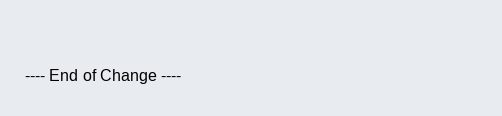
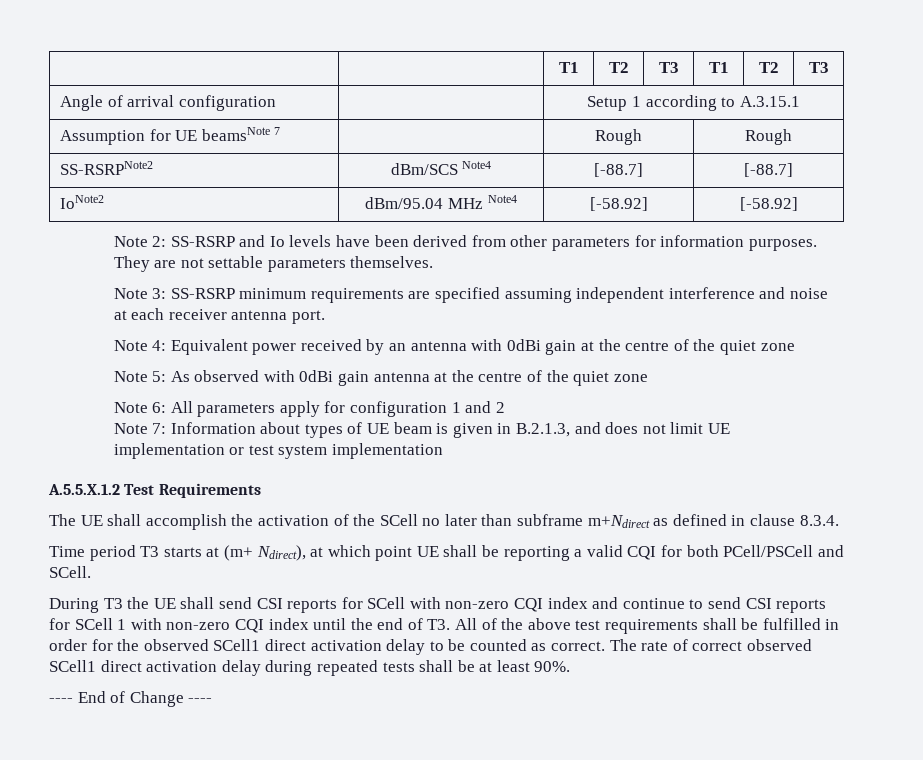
(25, 78) none -> [558,62,579,73] [608,62,629,73] [658,62,679,73] [708,62,729,73] [758,62,779,73] [808,62,829,73] [59,95,276,111] [587,95,800,111] [59,127,281,145] [595,129,642,145] [745,129,792,145] [59,161,153,175] [390,161,492,175] [594,163,643,177] [744,163,793,177] [59,195,104,209] [365,195,517,209] [589,197,648,211] [739,197,798,211] [113,235,817,251] [113,256,434,272] [113,287,829,303] [113,308,325,324] [113,339,795,355] [113,370,648,386] [113,401,505,417] [113,422,730,438] [113,443,443,459] [48,483,261,498] [49,514,839,530] [49,545,844,561] [49,566,91,578] [49,597,827,613] [49,618,840,634] [49,639,813,655] [49,660,571,676] | | T1 | T2 | T3 | T1 | T2 | T3 // Angle of arrival configuration | | Setup 1 according to A.3.15.1 // Assumption for UE beamsNote 7 | | Rough | Rough // SS-RSRPNote2 | dBm/SCS Note4 | [-88.7] | [-88.7] // IoNote2 | dBm/95.04 MHz Note4 | [-58.92] | [-58.92] // Note 2: SS-RSRP and Io levels have been derived from other parameters for information purposes. They are not settable parameters themselves. // Note 3: SS-RSRP minimum requirements are specified assuming independent interference and noise at each receiver antenna port. // Note 4: Equivalent power received by an antenna with 0dBi gain at the centre of the quiet zone // Note 5: As observed with 0dBi gain antenna at the centre of the quiet zone // Note 6: All parameters apply for configuration 1 and 2 // Note 7: Information about types of UE beam is given in B.2.1.3, and does not limit UE implementation or test system implementation // A.5.5.X.1.2 Test Requirements // The UE shall accomplish the activation of the SCell no later than subframe m+Ndirect as defined in clause 8.3.4. // Time period T3 starts at (m+ Ndirect), at which point UE shall be reporting a valid CQI for both PCell/PSCell and SCell. // During T3 the UE shall send CSI reports for SCell with non-zero CQI index and continue to send CSI reports for SCell 1 with non-zero CQI index until the end of T3. All of the above test requirements shall be fulfilled in order for the observed SCell1 direct activation delay to be counted as correct. The rate of correct observed SCell1 direct activation delay during repeated tests shall be at least 90%. //

